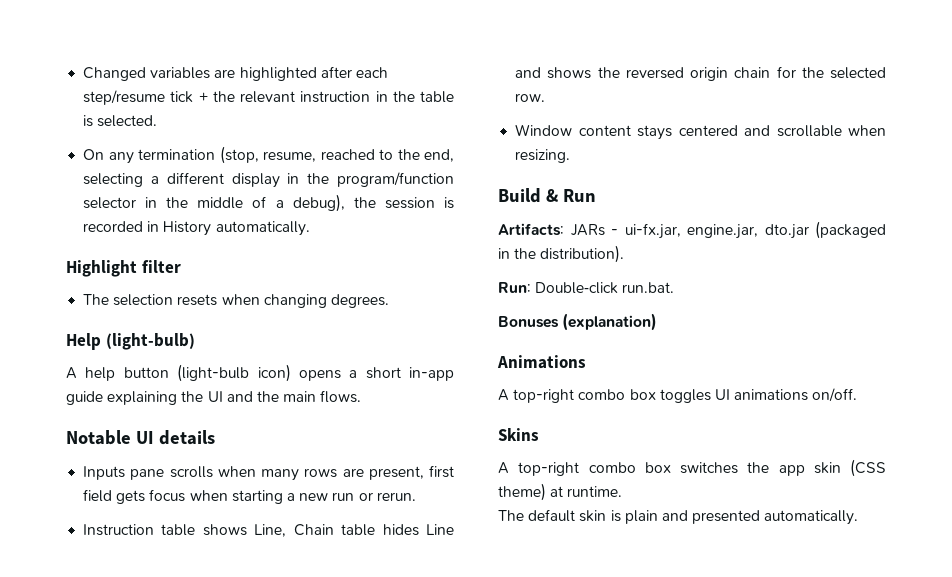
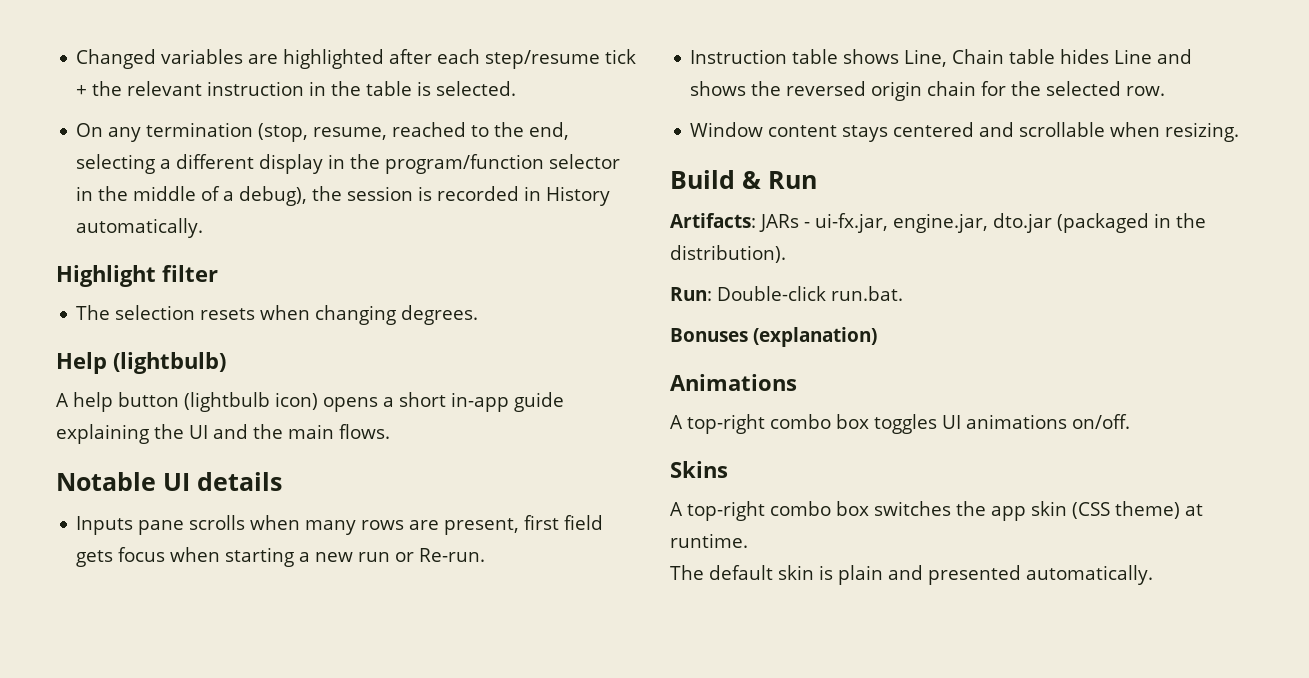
[105,333,195,350] (light-bulb) -> [113,352,226,374] (lightbulb)
[177,364,250,382] (light-bulb -> [184,392,270,412] (lightbulb
[376,492,416,501] rerun. -> [419,548,486,562] Re-run.

